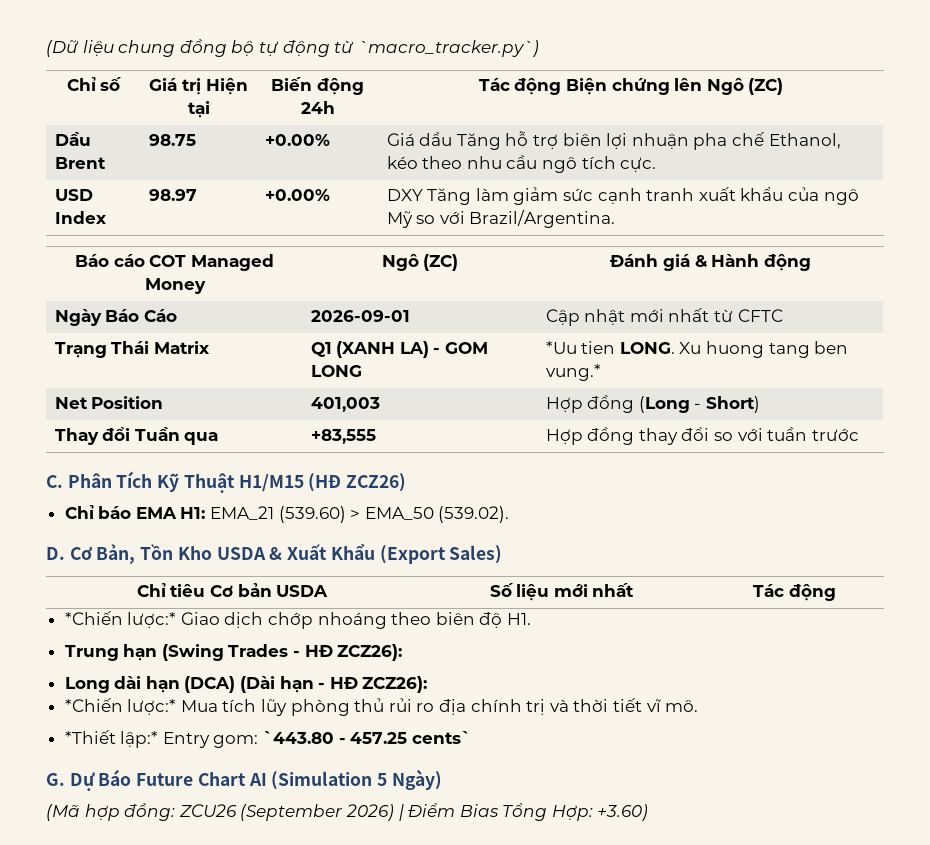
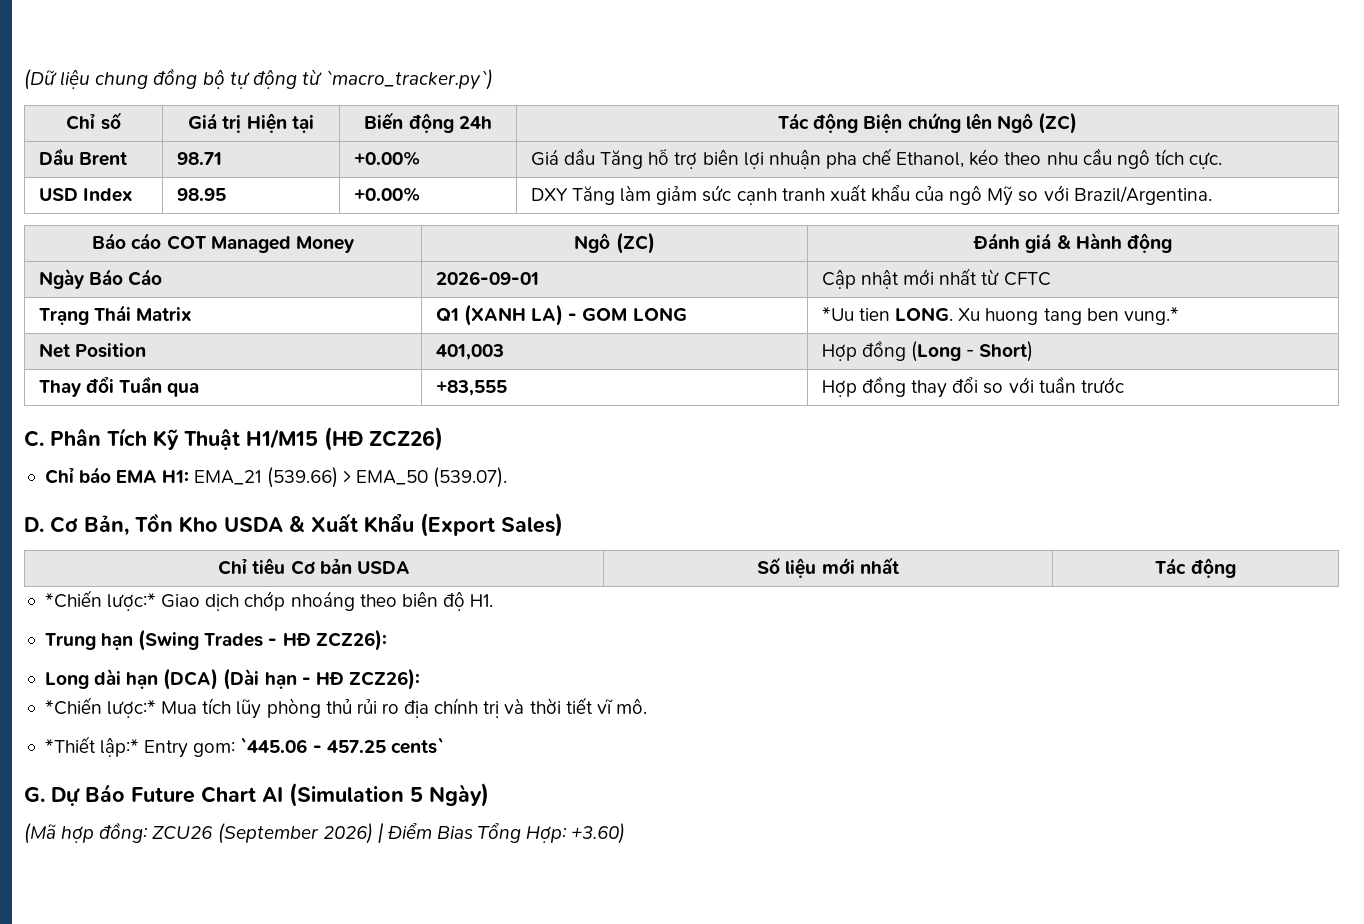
[148,134,196,146] 98.75 -> [176,152,222,165] 98.71
[148,189,197,201] 98.97 -> [176,188,226,201] 98.95
[278,506,346,523] (539.60) -> [266,467,338,488] (539.66)
[438,506,510,523] (539.02). -> [432,467,507,488] (539.07).
[263,731,335,744] `443.80 -> [240,737,308,753] `445.06

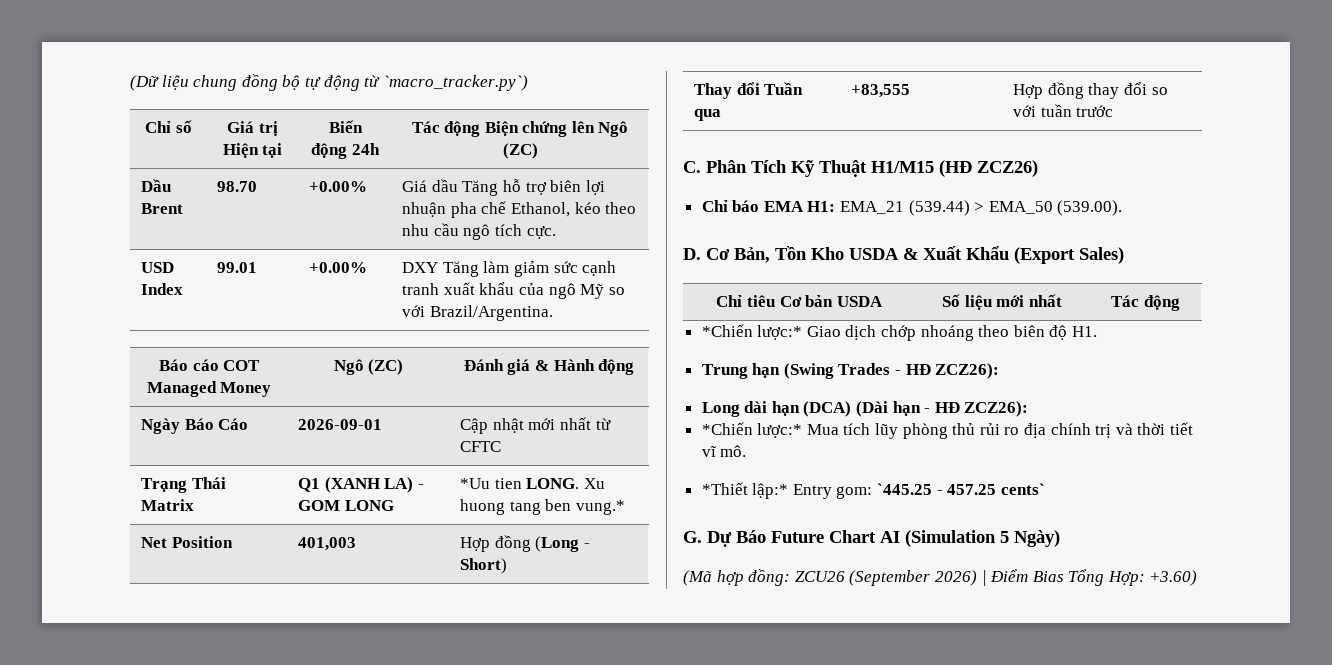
[176,152,222,165] 98.71 -> [217,181,258,192] 98.70
[176,188,226,201] 98.95 -> [217,262,258,273] 99.01
[266,467,338,488] (539.66) -> [908,200,970,216] (539.44)
[432,467,507,488] (539.07). -> [1057,200,1123,216] (539.00).
[240,737,308,753] `445.06 -> [877,483,933,495] `445.25

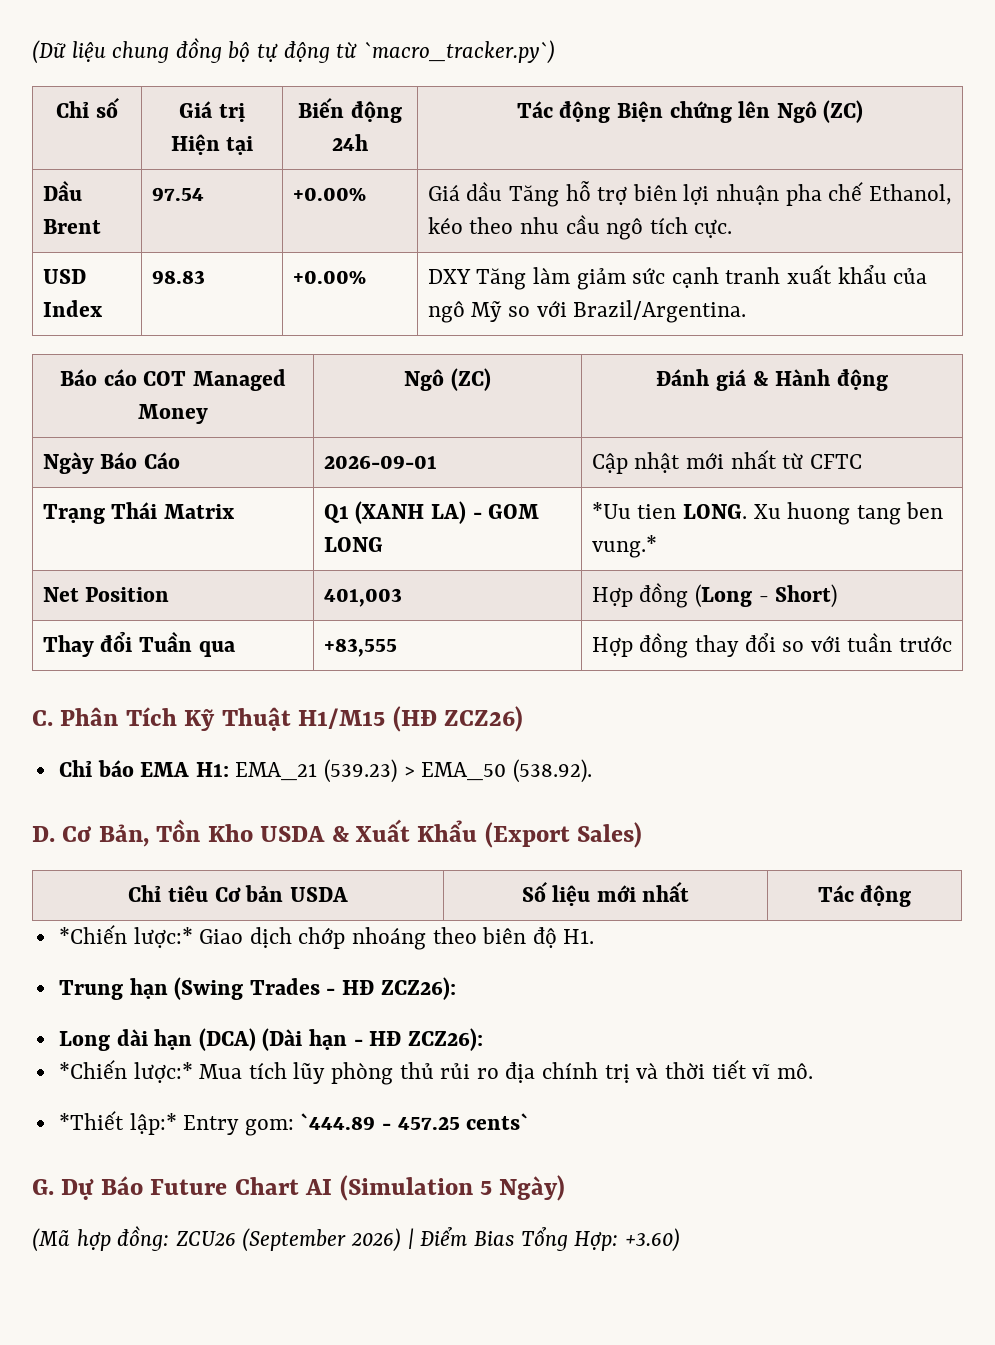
[217,181,258,192] 98.70 -> [151,187,204,201] 97.54
[217,262,258,273] 99.01 -> [151,270,205,284] 98.83
[908,200,970,216] (539.44) -> [324,759,398,783] (539.23)
[1057,200,1123,216] (539.00). -> [512,759,592,783] (538.92).
[877,483,933,495] `445.25 -> [300,1113,376,1130] `444.89

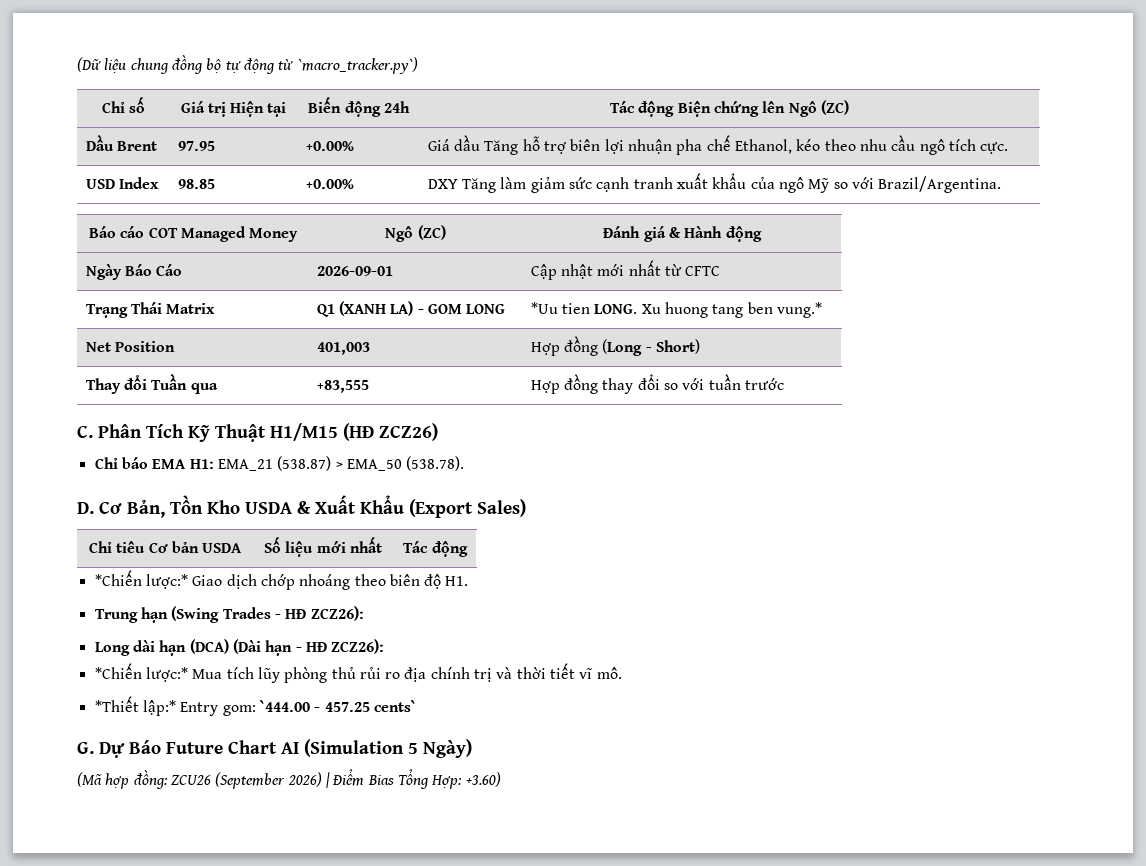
[151,187,204,201] 97.54 -> [177,141,215,151] 97.95
[151,270,205,284] 98.83 -> [177,179,215,189] 98.85
[324,759,398,783] (539.23) -> [277,456,332,471] (538.87)
[512,759,592,783] (538.92). -> [406,456,465,471] (538.78).
[300,1113,376,1130] `444.89 -> [258,700,310,712] `444.00

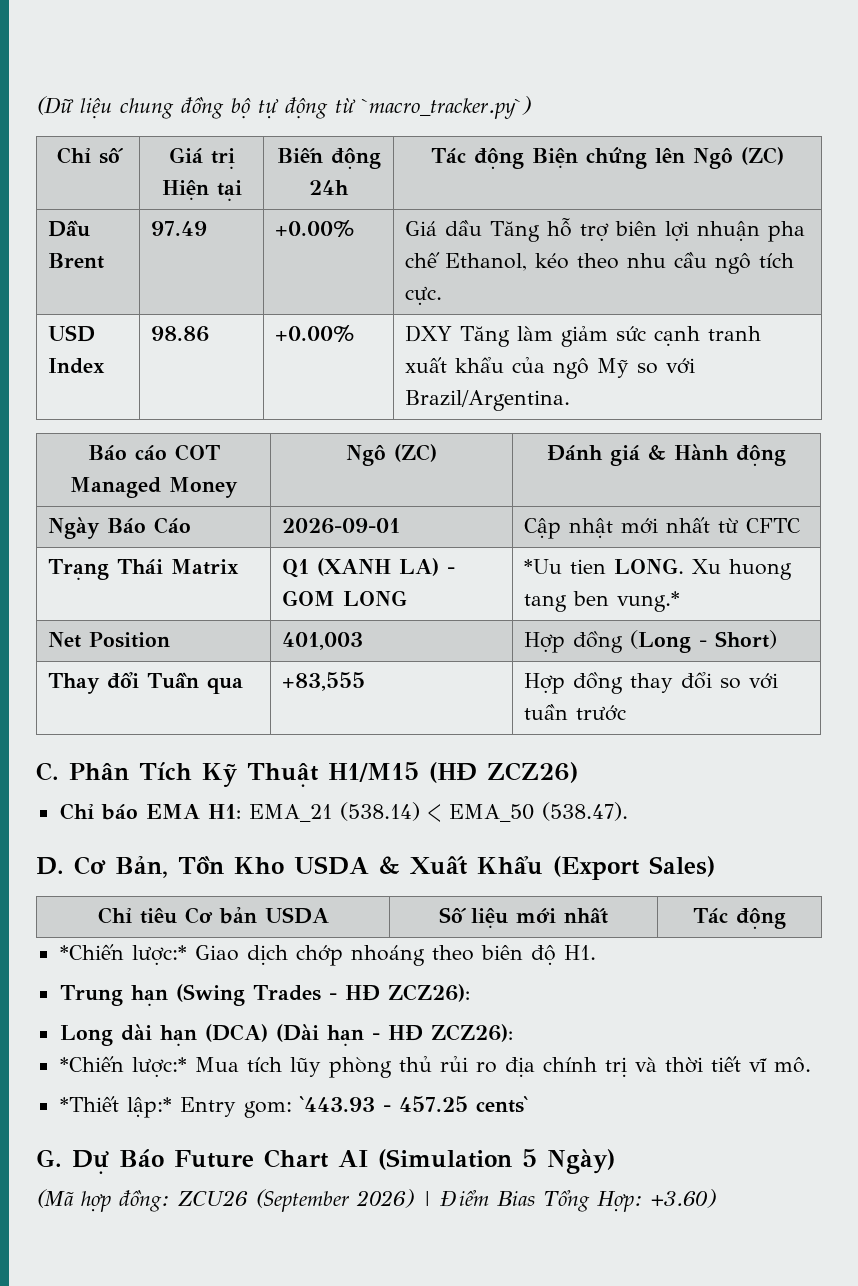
[177,141,215,151] 97.95 -> [151,221,208,236] 97.49
[177,179,215,189] 98.85 -> [151,326,210,342] 98.86
[277,456,465,471] (538.87) > EMA_50 (538.78). -> [339,802,628,822] (538.14) < EMA_50 (538.47).
[258,700,310,712] `444.00 -> [298,1096,375,1112] `443.93

